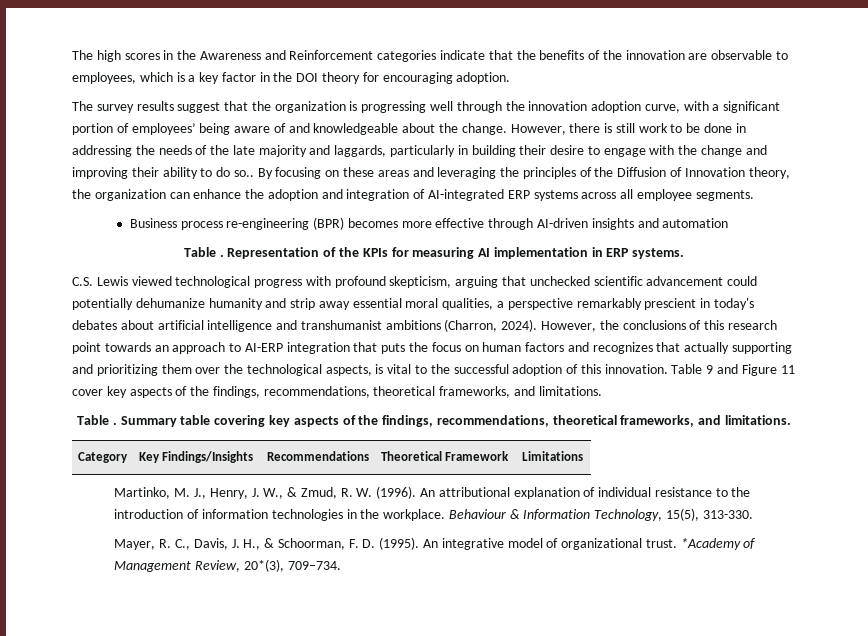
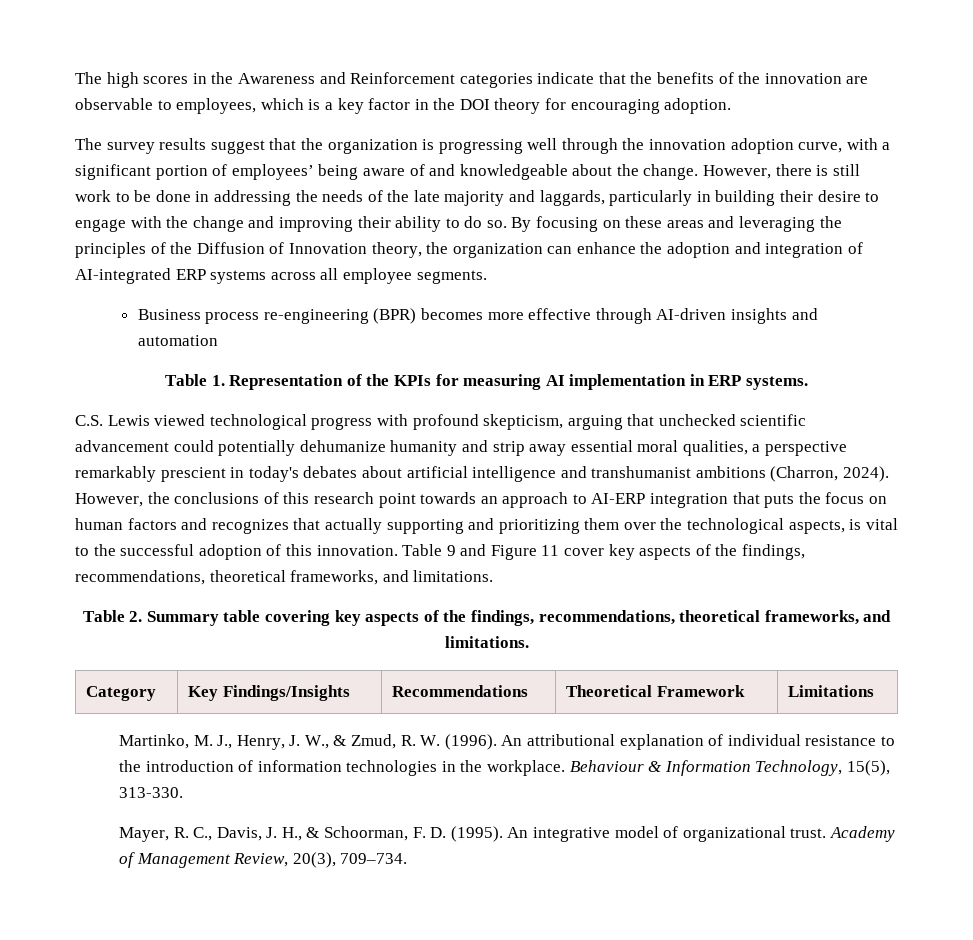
[233,170,254,177] so.. -> [486,220,507,228] so.
[219,254,224,257] . -> [211,375,225,386] 1.
[112,422,117,425] . -> [129,611,143,622] 2.
[680,538,741,550] *Academy -> [829,826,895,842] Academy
[243,559,284,572] 20*(3), -> [292,852,336,868] 20(3),

